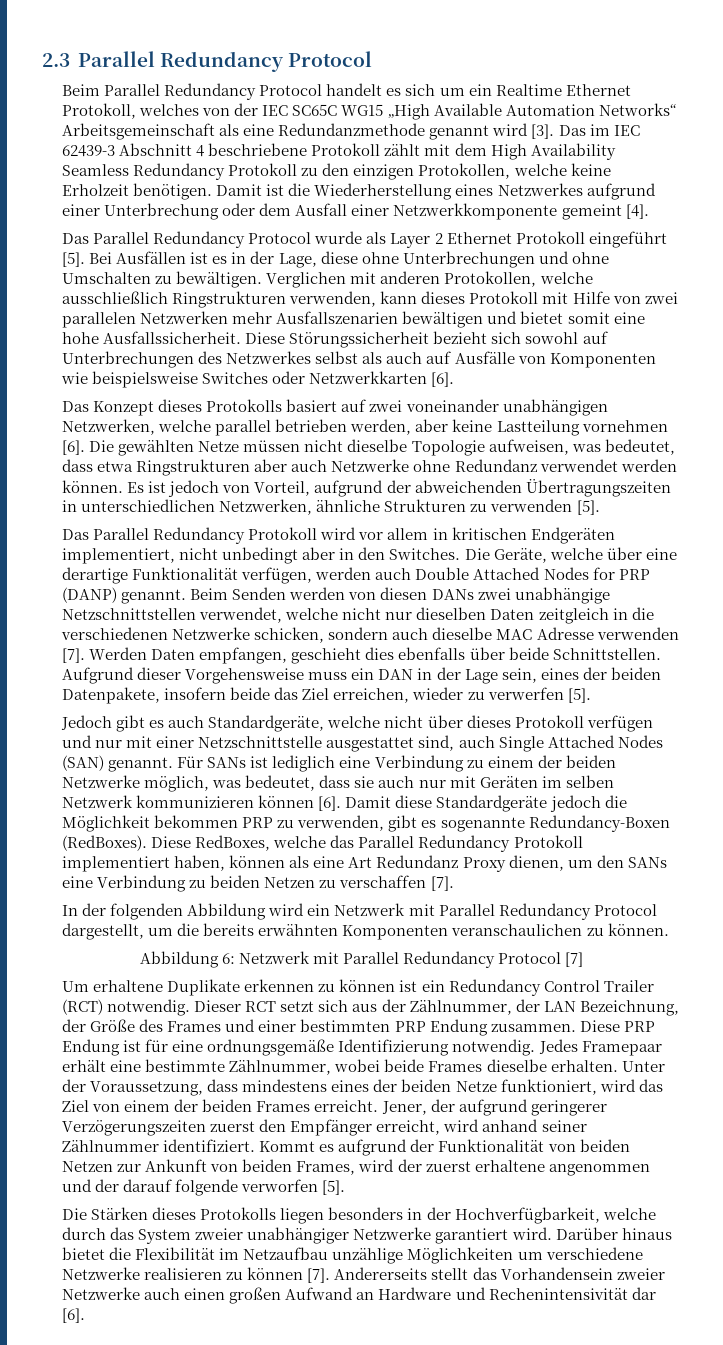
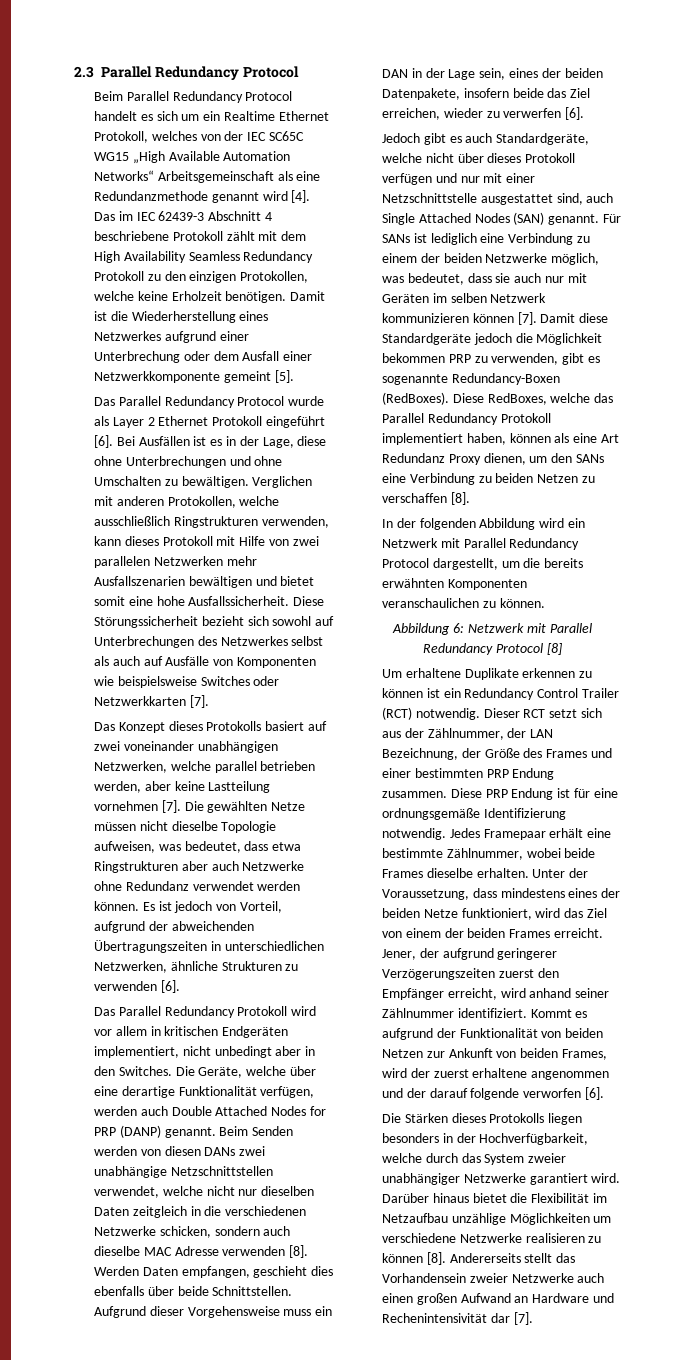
[531,124,555,139] [3]. -> [291,190,311,203] [4].
[625,204,649,219] [4]. -> [274,370,294,383] [5].
[62,252,86,267] [5]. -> [94,435,114,448] [6].
[431,372,455,387] [6]. -> [189,695,209,708] [7].
[62,440,86,455] [6]. -> [161,800,181,813] [7].
[576,500,600,515] [5]. -> [160,980,180,993] [6].
[62,648,86,663] [7]. -> [289,1245,309,1258] [8].
[567,688,591,703] [5]. -> [565,107,585,120] [6].
[318,796,342,811] [6]. -> [517,312,537,325] [7].
[430,876,454,891] [7]. -> [450,492,470,505] [8].
[565,952,584,967] [7] -> [546,643,562,655] [8]
[322,1180,346,1195] [5]. -> [585,1087,605,1100] [6].
[307,1268,331,1283] [7]. -> [426,1252,446,1265] [8].
[62,1308,86,1323] [6]. -> [513,1312,533,1325] [7].

